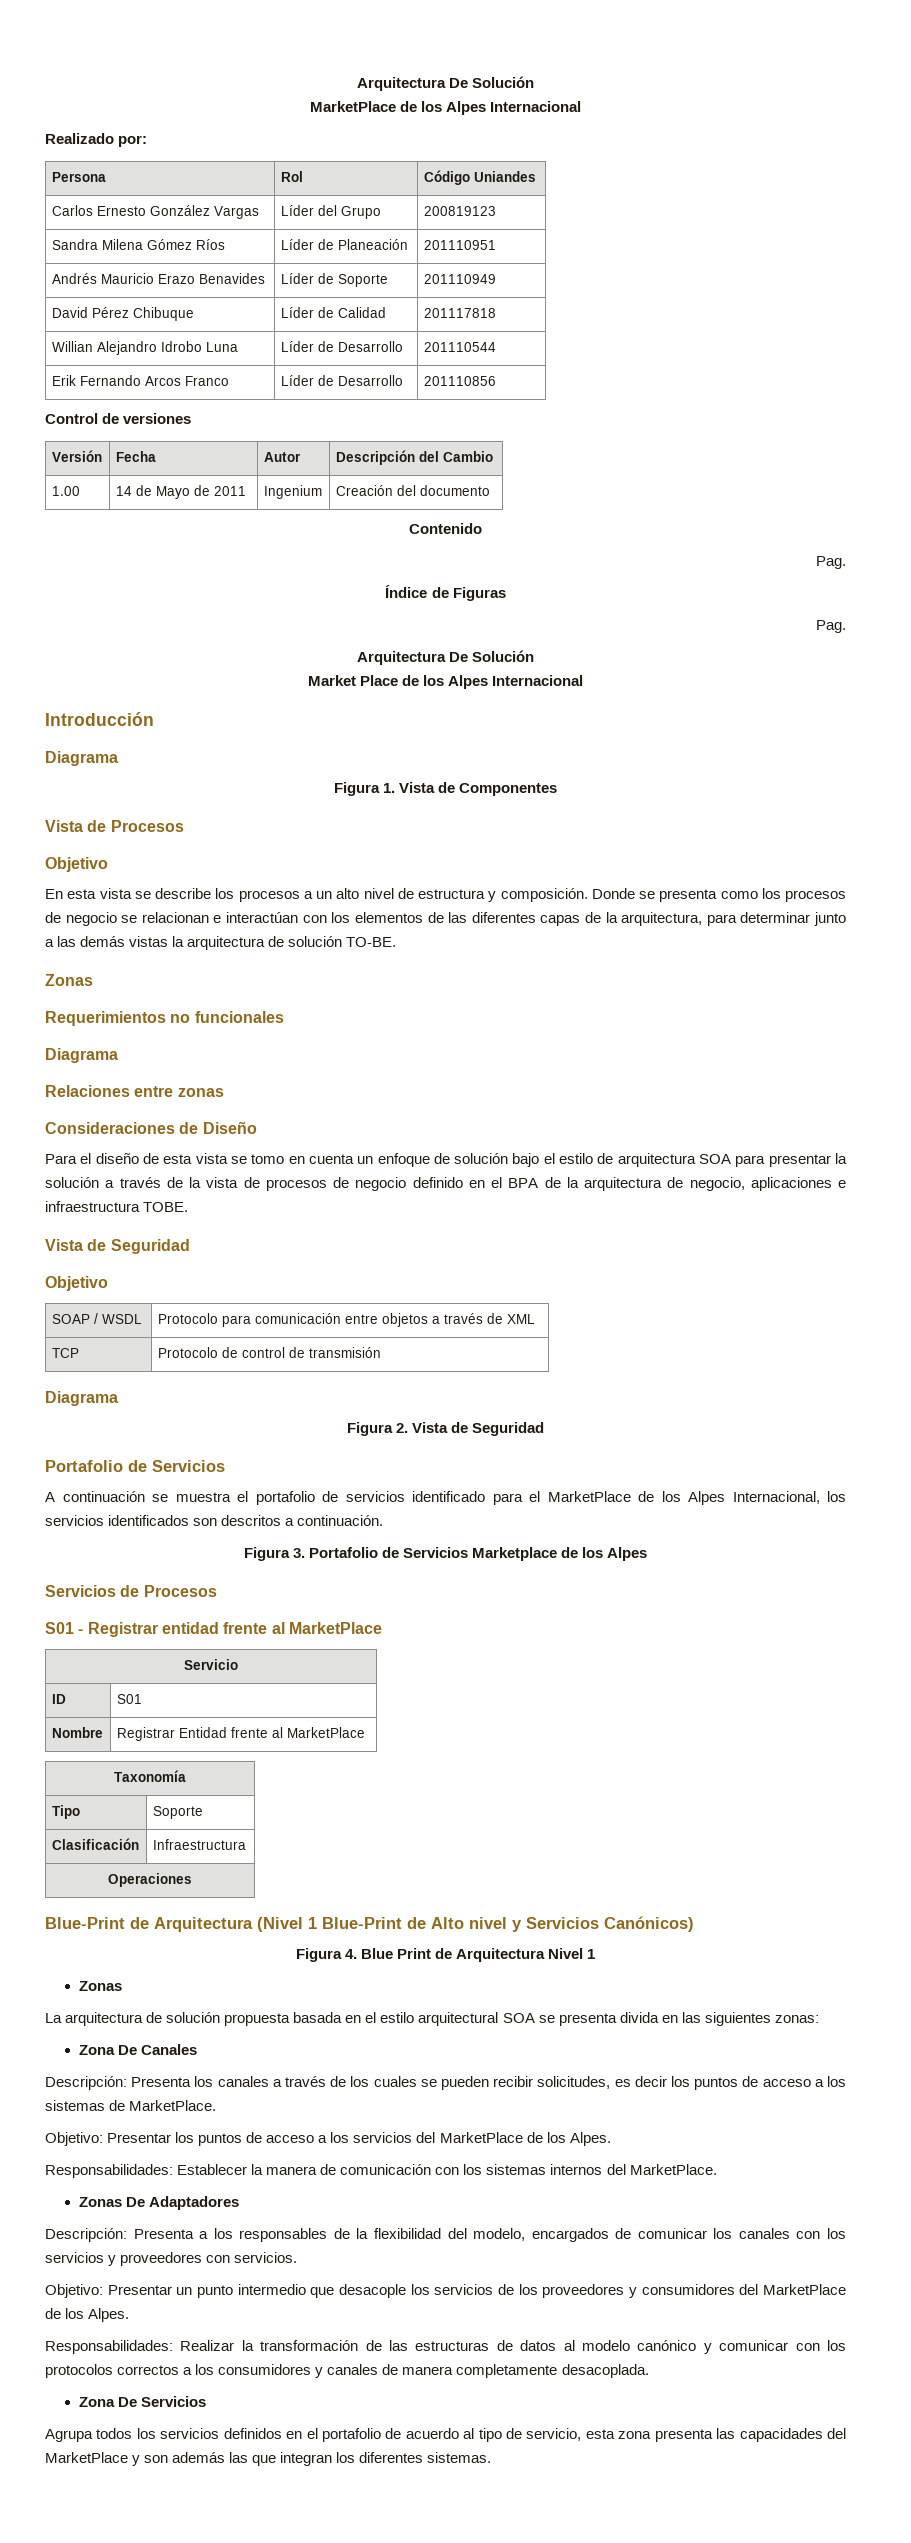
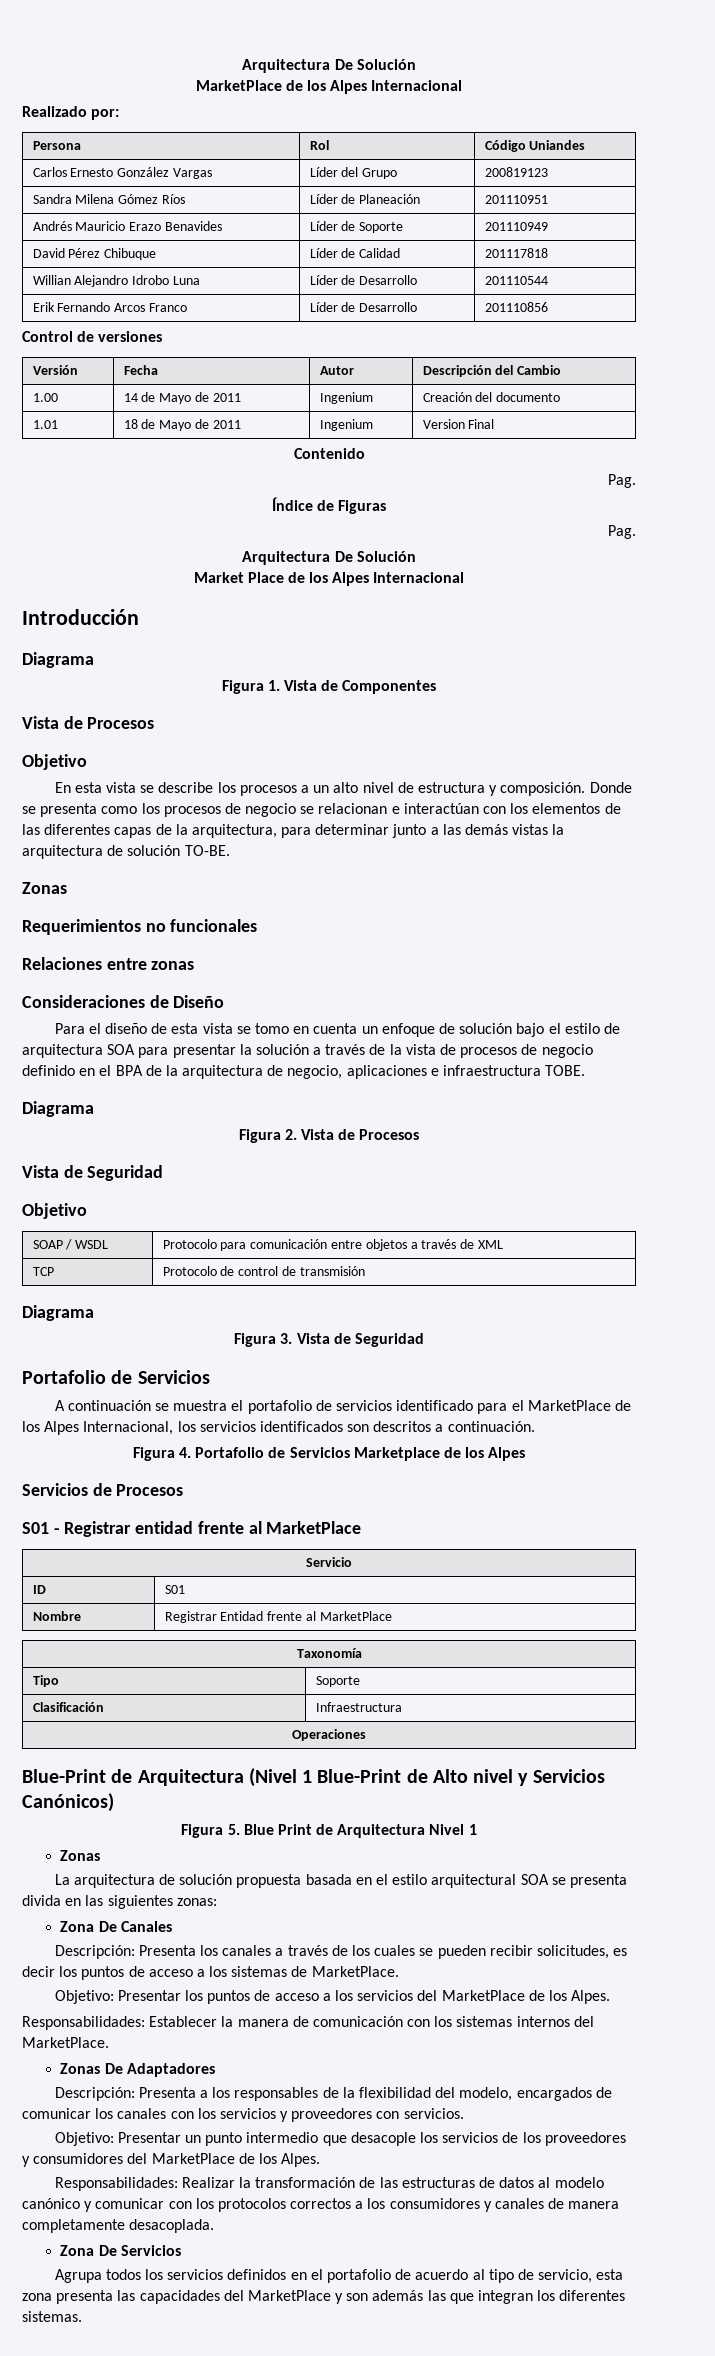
(490, 490) none -> [32,420,58,429] [123,419,241,431] [319,419,373,431] [422,419,495,429] // 1.01 | 18 de Mayo de 2011 | Ingenium | Version Final
[45,1048,118,1063] // Diagrama -> (258, 925) none
(189, 1207) none -> [22,1101,94,1117] [238,1129,420,1143] // Diagrama // Figura 2. Vista de Procesos
[395,1423,408,1433] 2. -> [280,1333,293,1344] 3.
[292,1548,305,1558] 3. -> [178,1447,191,1458] 4.
[344,1949,357,1959] 4. -> [227,1824,240,1835] 5.

